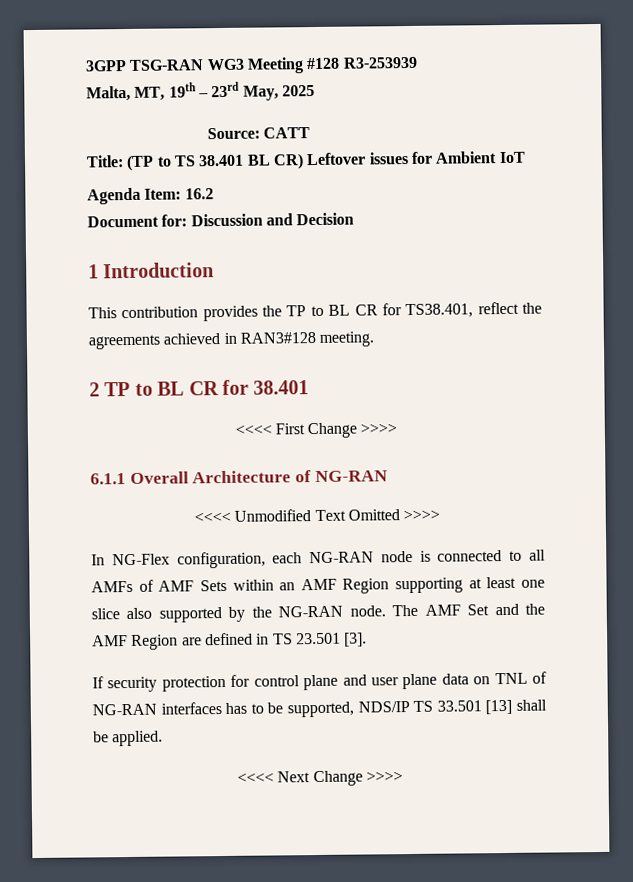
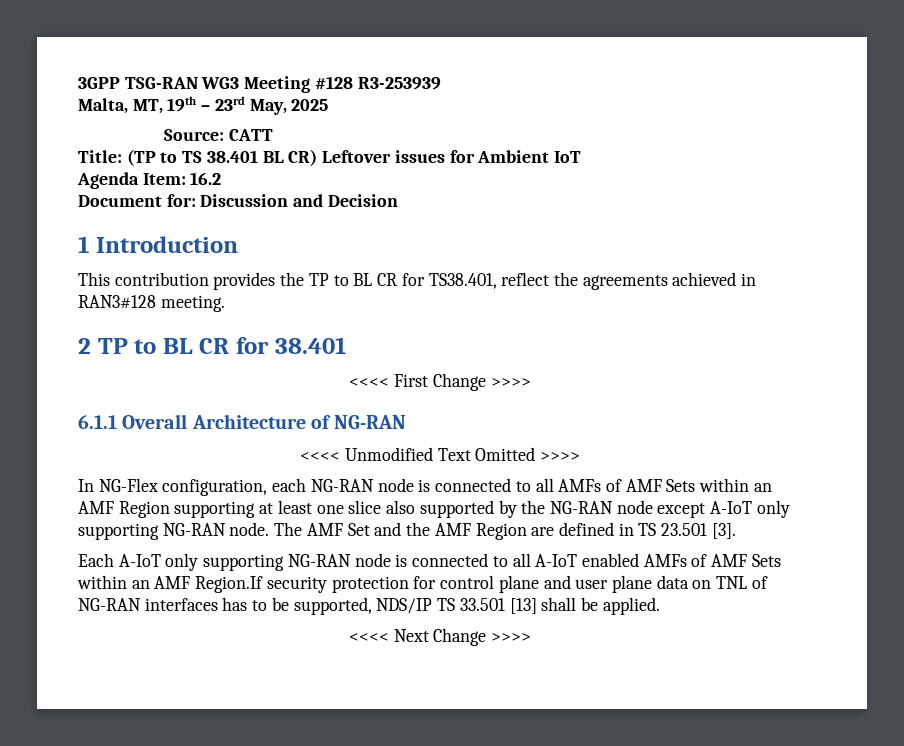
(344, 611) none -> [616,500,790,518] [78,523,226,540] node except A-IoT only supporting NG-RAN
[92,676,104,689] If -> [78,553,781,571] [77,575,264,593] Each A-IoT only supporting NG-RAN node is connected to all A-IoT enabled AMFs of AMF Sets within an AMF Region.If

